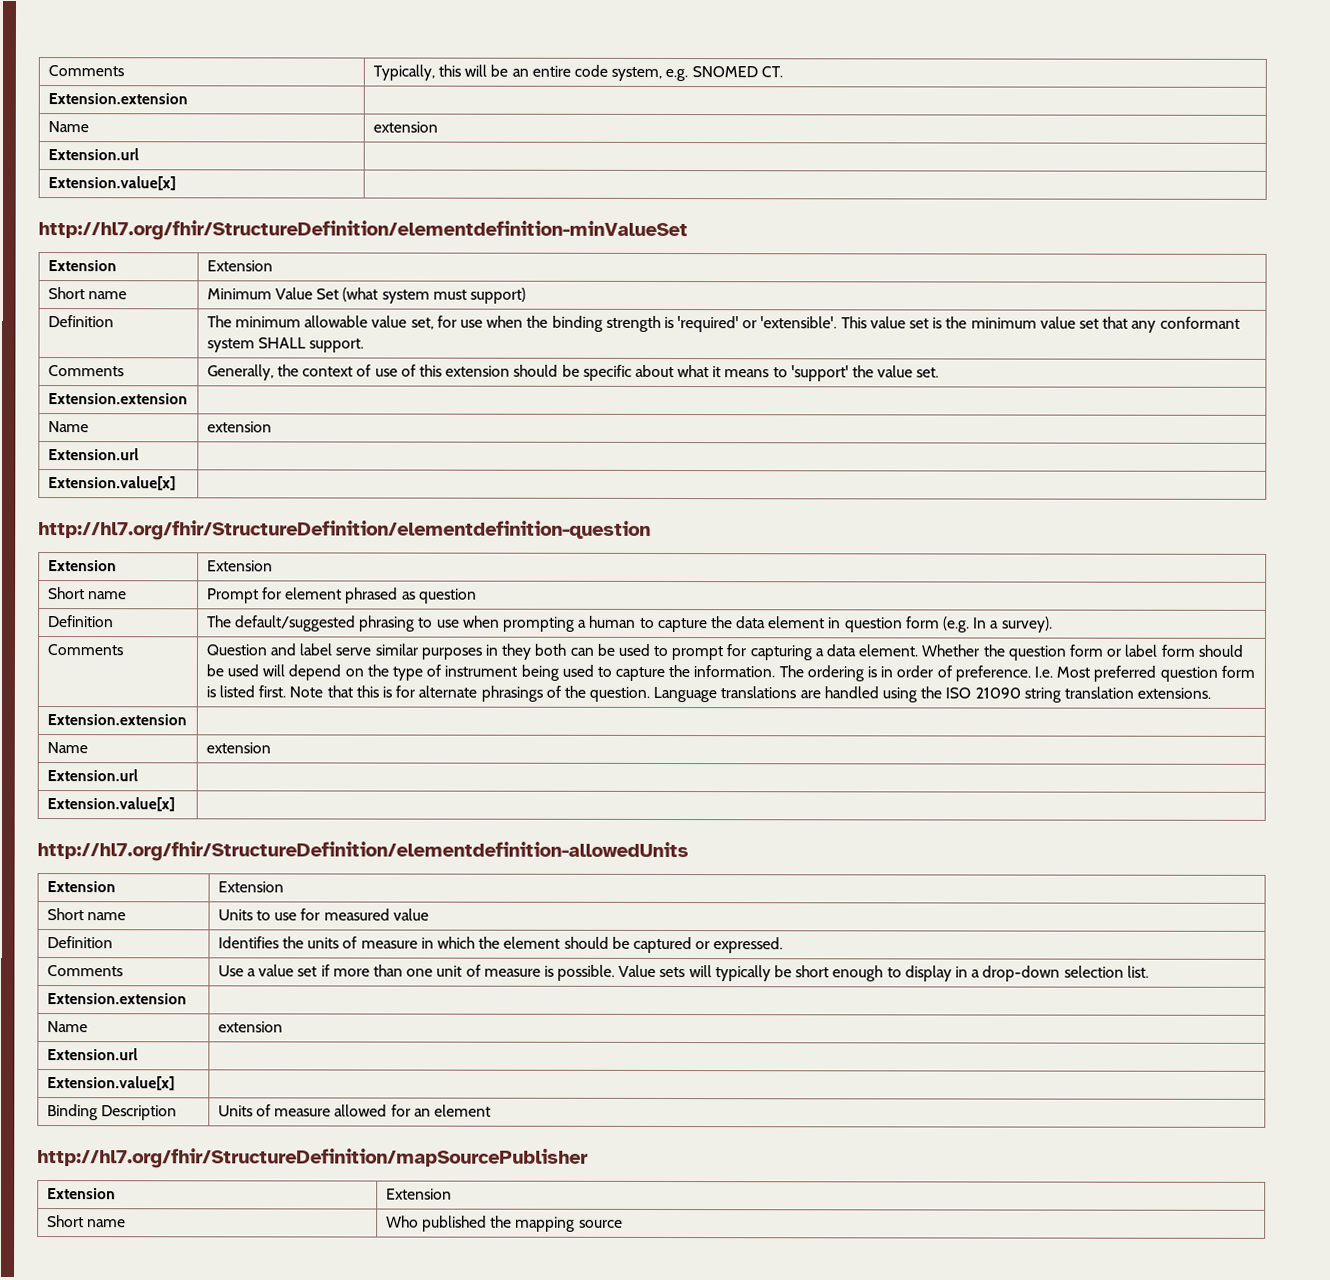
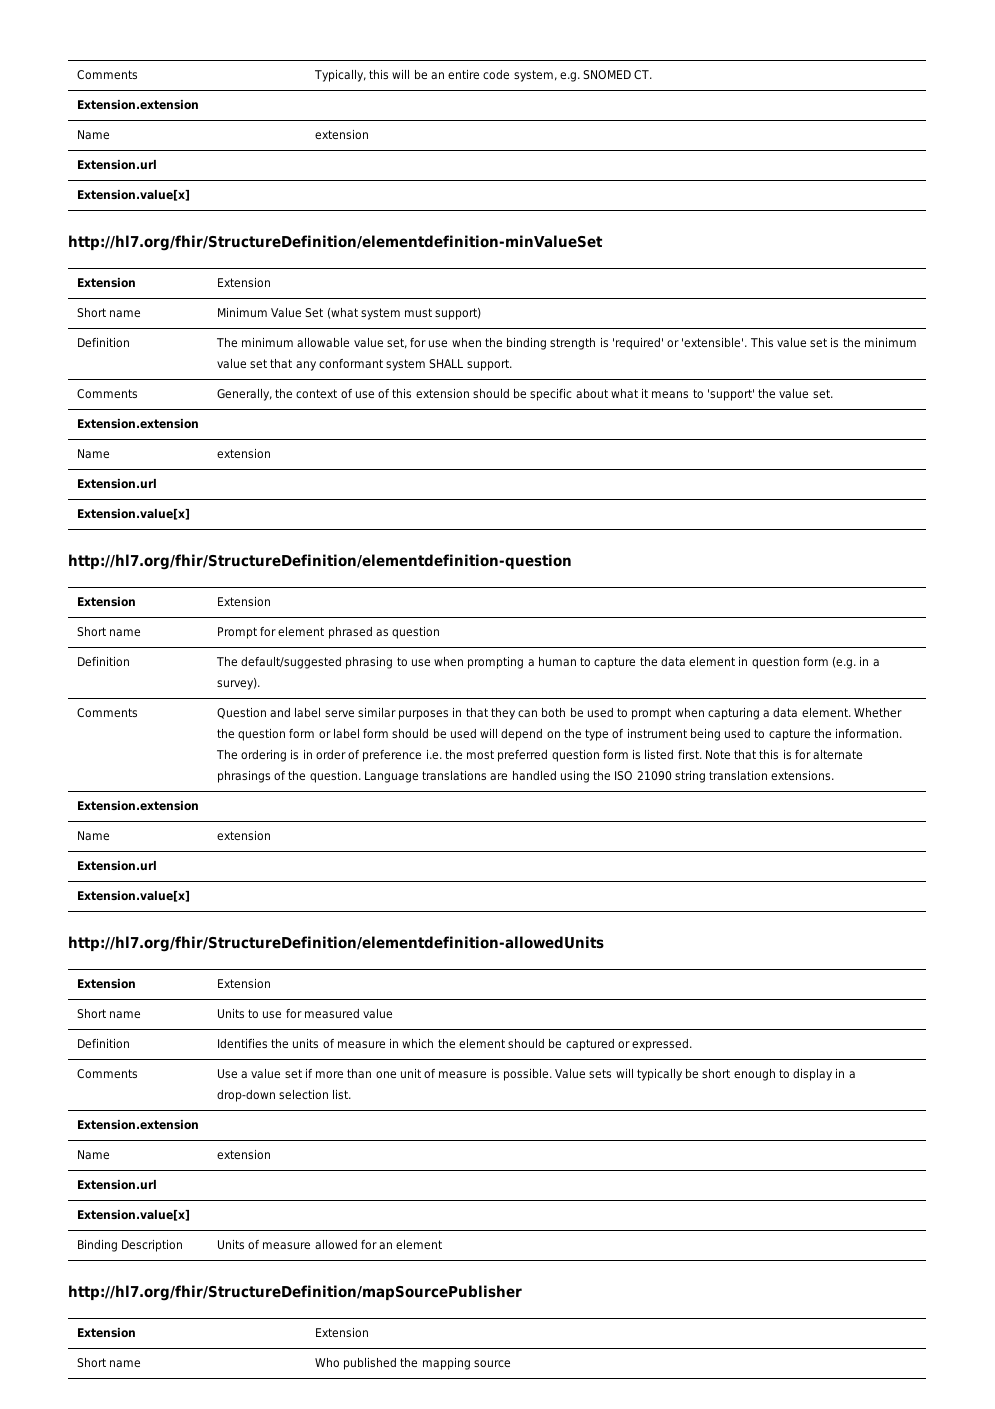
[973,617,988,629] In -> [859,656,870,666] in
[501,643,594,660] they both can -> [465,707,567,720] that they can both
[726,644,747,657] for -> [674,707,705,718] when
[954,665,1091,682] preference. I.e. Most -> [362,749,495,762] preference i.e. the most

